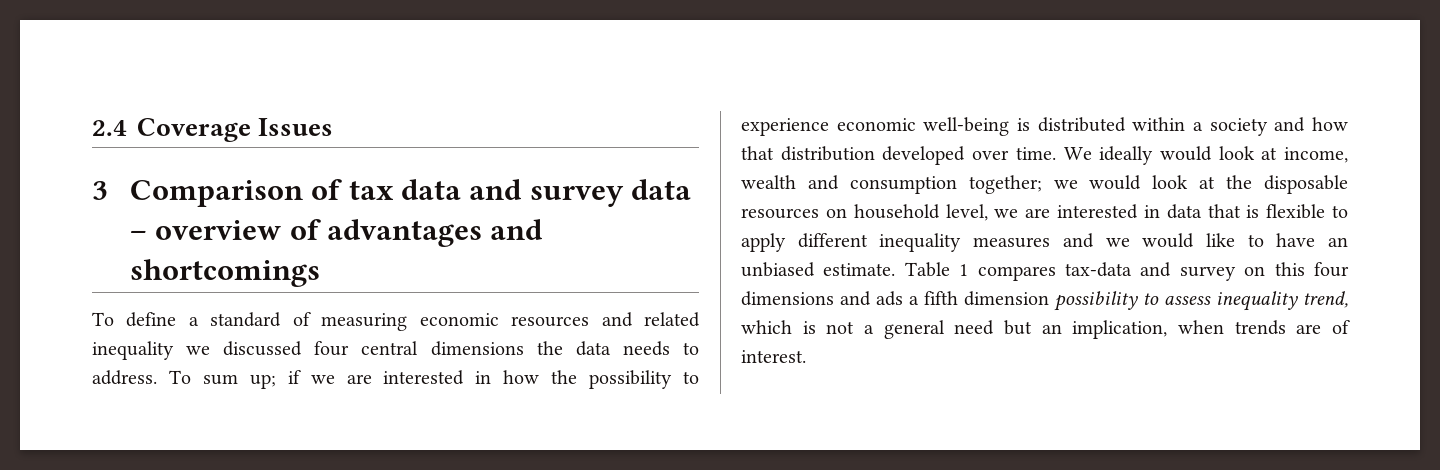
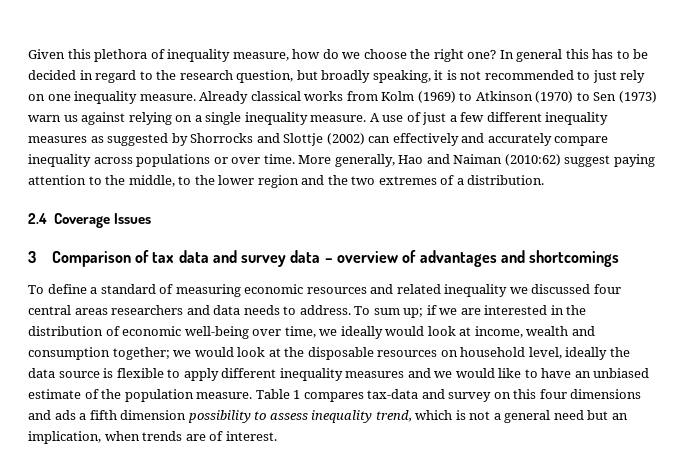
(92, 128) none -> [28,49,649,62] [28,70,646,83] [28,91,657,104] [28,112,609,125] [28,133,609,146] [28,154,655,167] [28,175,545,188] Given this plethora of inequality measure, how do we choose the right one? In general this has to be decided in regard to the research question, but broadly speaking, it is not recommended to just rely on one inequality measure. Already classical works from Kolm (1969) to Atkinson (1970) to Sen (1973) warn us against relying on a single inequality measure. A use of just a few different inequality measures as suggested by Shorrocks and Slottje (2002) can effectively and accurately compare inequality across populations or over time. More generally, Hao and Naiman (2010:62) suggest paying attention to the middle, to the lower region and the two extremes of a distribution. //
[430,341,563,356] dimensions the -> [74,305,210,315] areas researchers and
[503,370,700,389] [741,117,1348,136] [741,146,1092,165] how the possibility to experience economic well-being is distributed within a society and how that distribution developed over time. We -> [566,305,587,315] [28,326,338,339] the distribution of economic well-being over time, we
[994,204,1241,219] we are interested in data that -> [565,347,630,360] [28,368,100,378] ideally the data source
[823,263,896,276] estimate. -> [28,389,253,402] estimate of the population measure.

